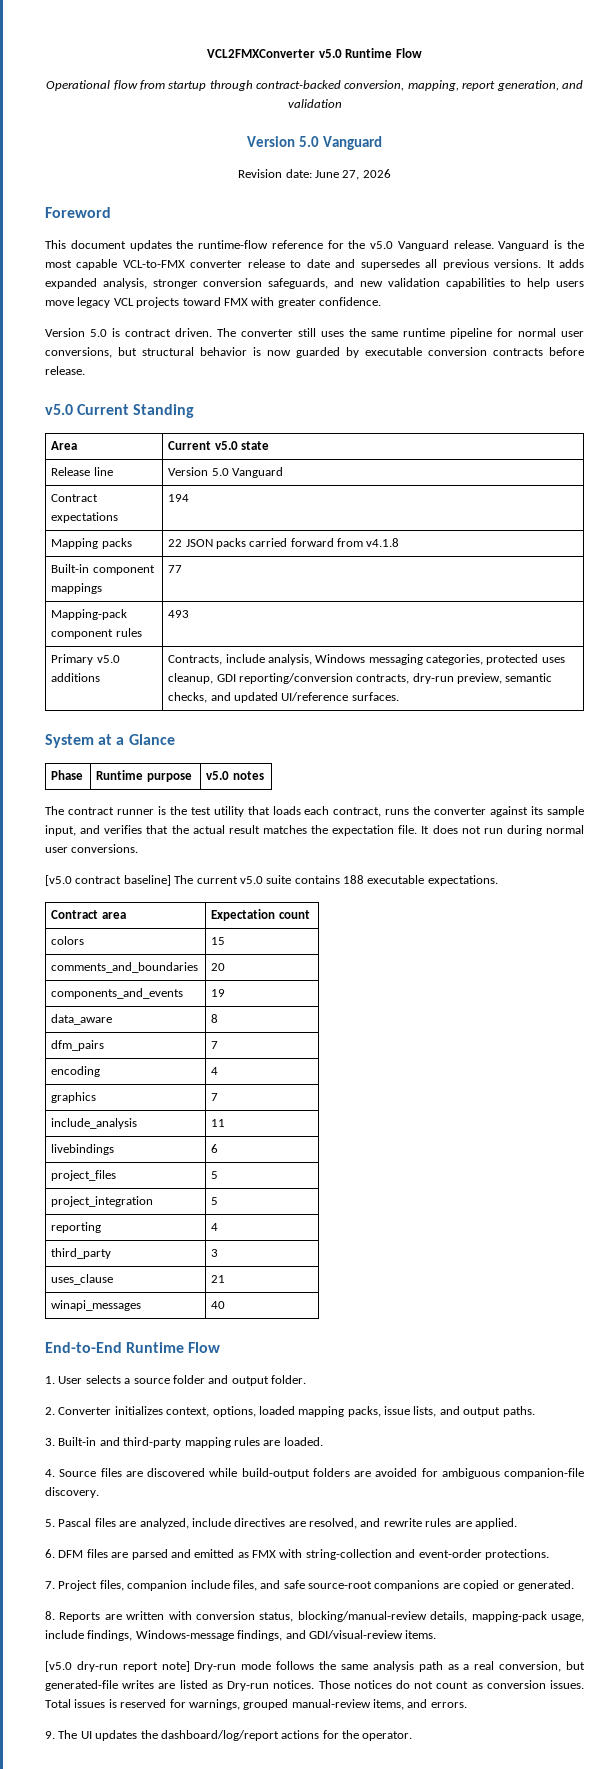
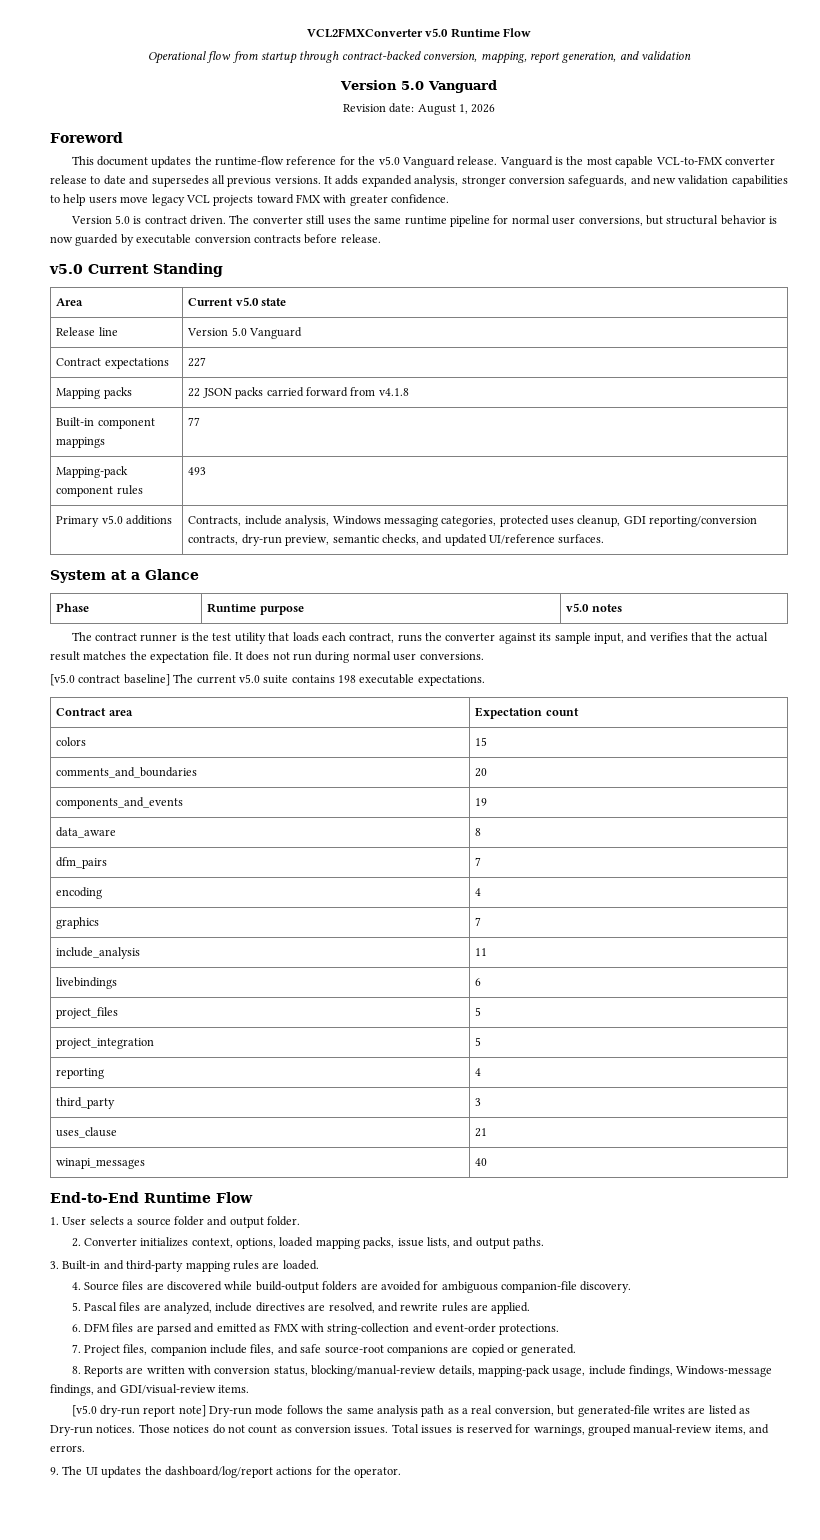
[315,170,360,180] June 27, -> [417,104,468,115] August 1,
[168,494,190,502] 194 -> [188,357,207,367] 227
[343,875,364,884] 188 -> [338,675,356,683] 198

